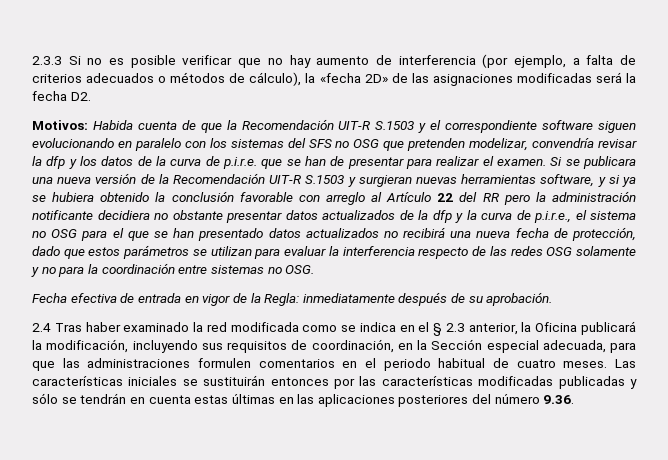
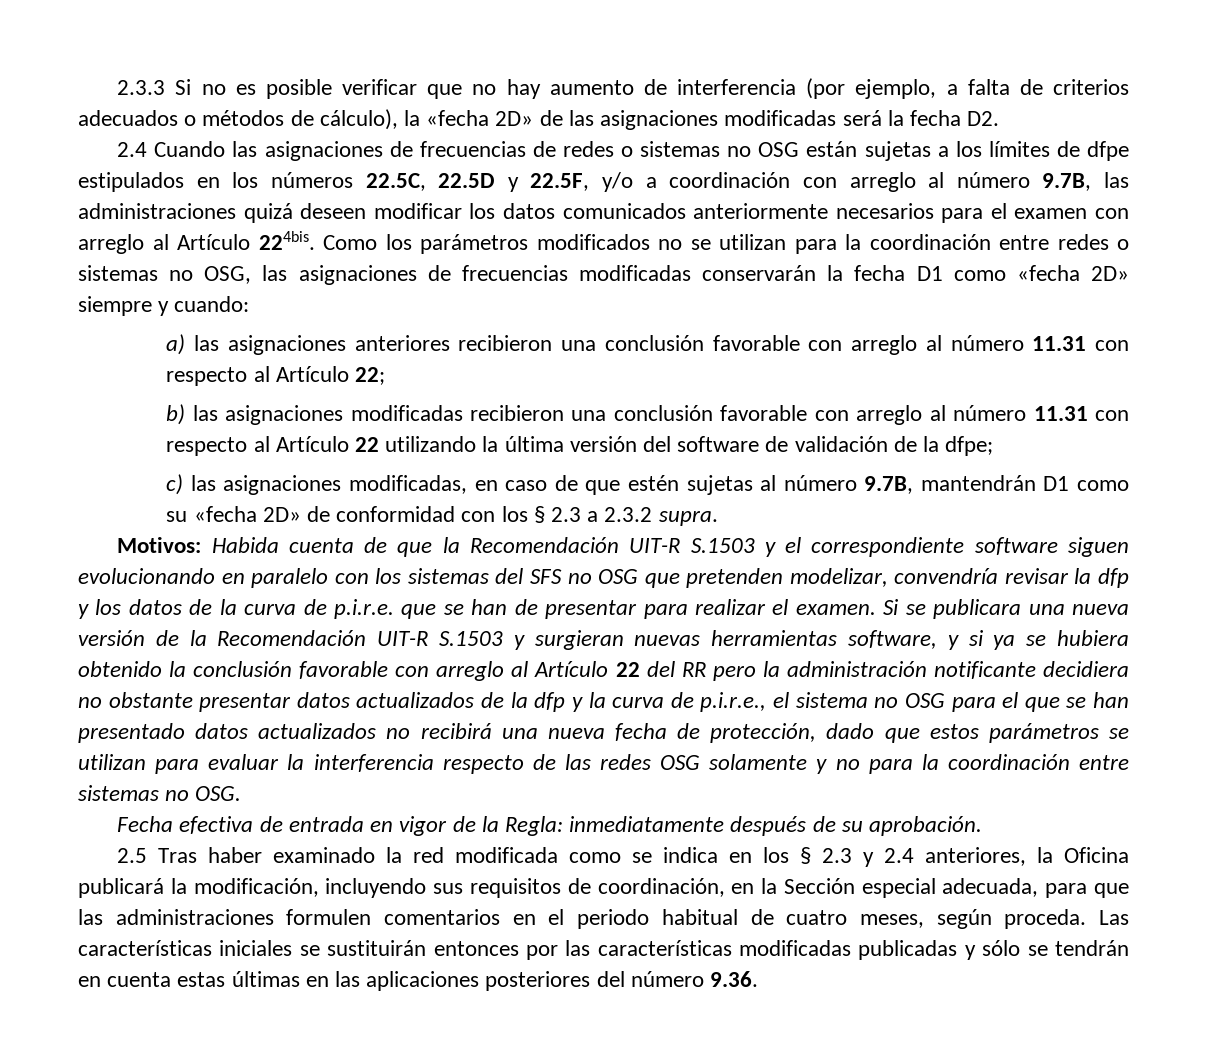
(91, 96) none -> [117,141,1129,161] [78,172,1129,192] [78,203,1130,223] [78,231,1129,254] [78,265,1129,285] [78,296,250,316] [166,334,1129,355] [166,366,385,386] [166,404,1130,425] [166,436,994,456] [166,474,1129,495] [166,506,718,526] // 2.4 Cuando las asignaciones de frecuencias de redes o sistemas no OSG están sujetas a los límites de dfpe estipulados en los números 22.5C, 22.5D y 22.5F, y/o a coordinación con arreglo al número 9.7B, las administraciones quizá deseen modificar los datos comunicados anteriormente necesarios para el examen con arreglo al Artículo 224bis. Como los parámetros modificados no se utilizan para la coordinación entre redes o sistemas no OSG, las asignaciones de frecuencias modificadas conservarán la fecha D1 como «fecha 2D» siempre y cuando: // a) las asignaciones anteriores recibieron una conclusión favorable con arreglo al número 11.31 con respecto al Artículo 22; // b) las asignaciones modificadas recibieron una conclusión favorable con arreglo al número 11.31 con respecto al Artículo 22 utilizando la última versión del software de validación de la dfpe; // c) las asignaciones modificadas, en caso de que estén sujetas al número 9.7B, mantendrán D1 como su «fecha 2D» de conformidad con los § 2.3 a 2.3.2 supra.
[32,323,51,332] 2.4 -> [117,848,148,863] 2.5
[418,322,518,336] el § 2.3 anterior, -> [763,847,1027,867] los § 2.3 y 2.4 anteriores,
[563,361,608,368] meses. -> [859,909,1087,929] meses, según proceda.

